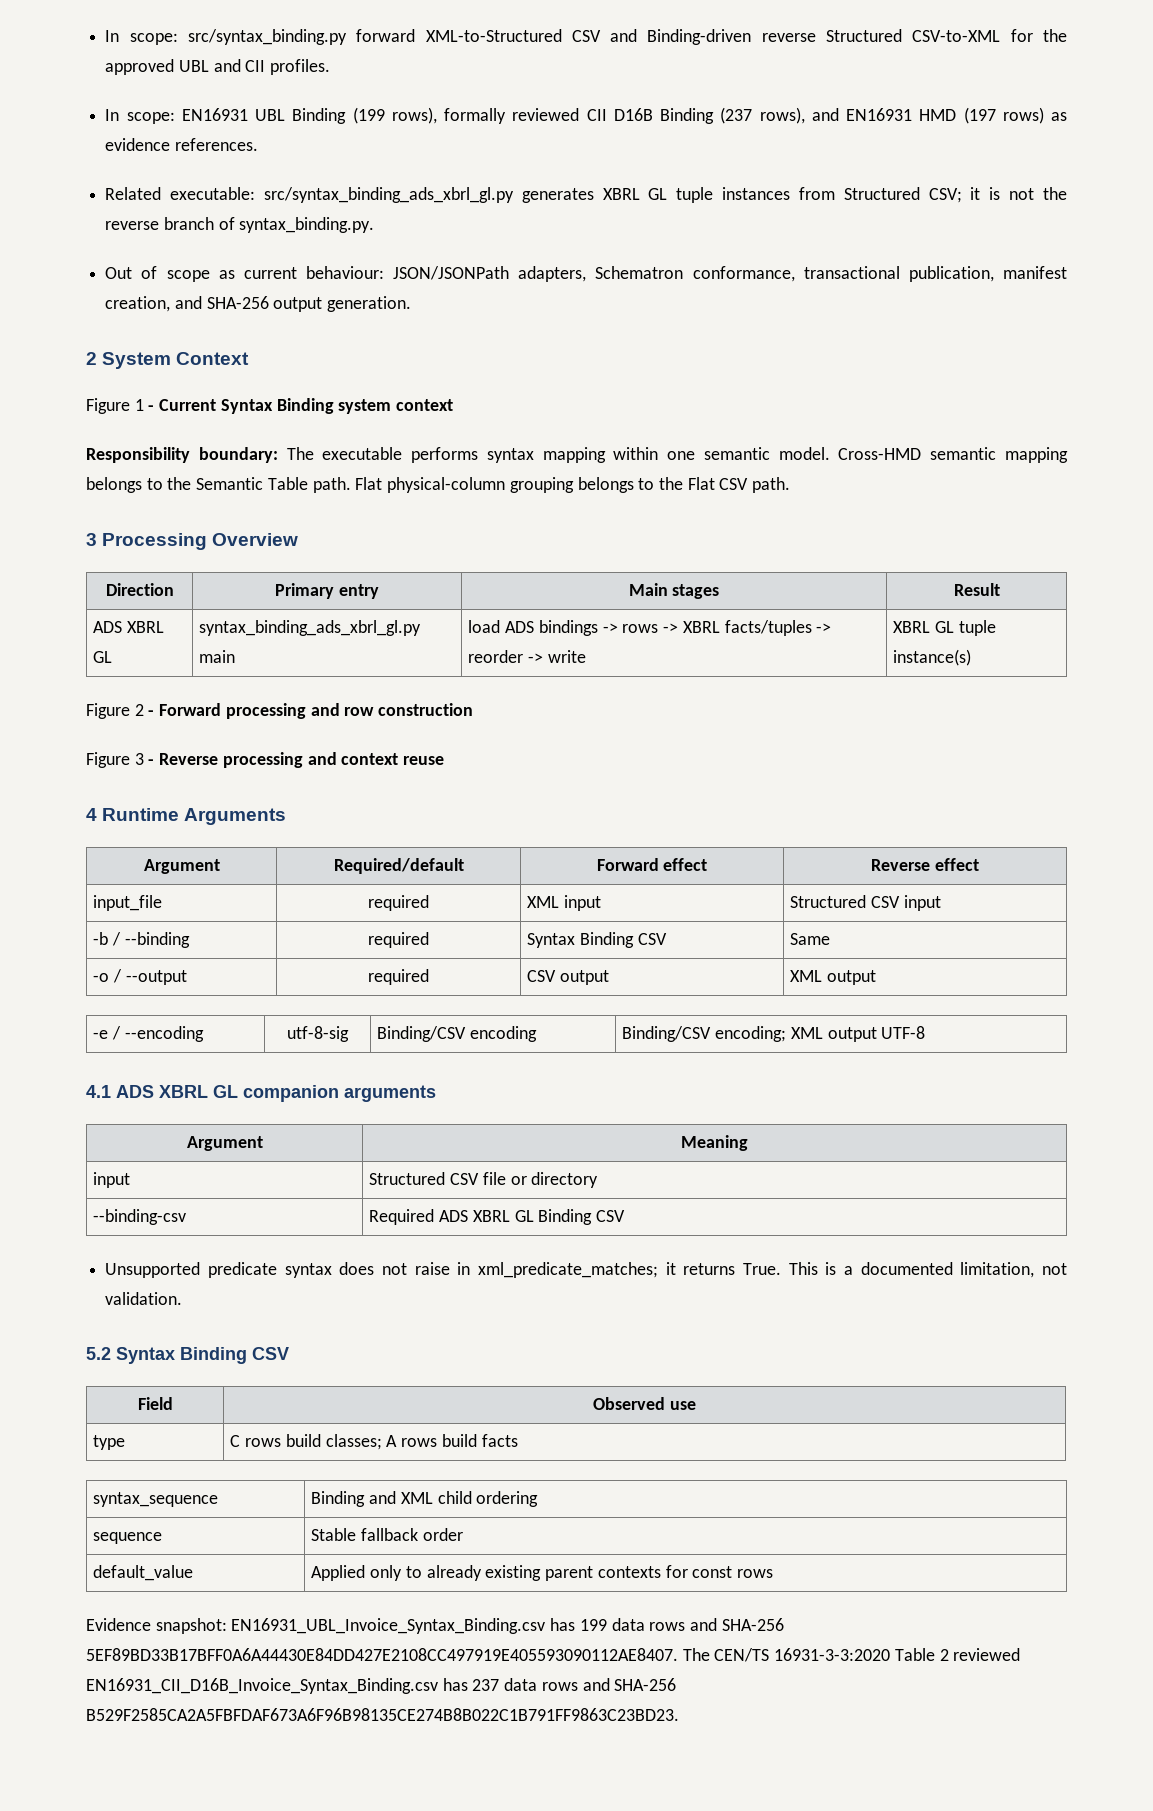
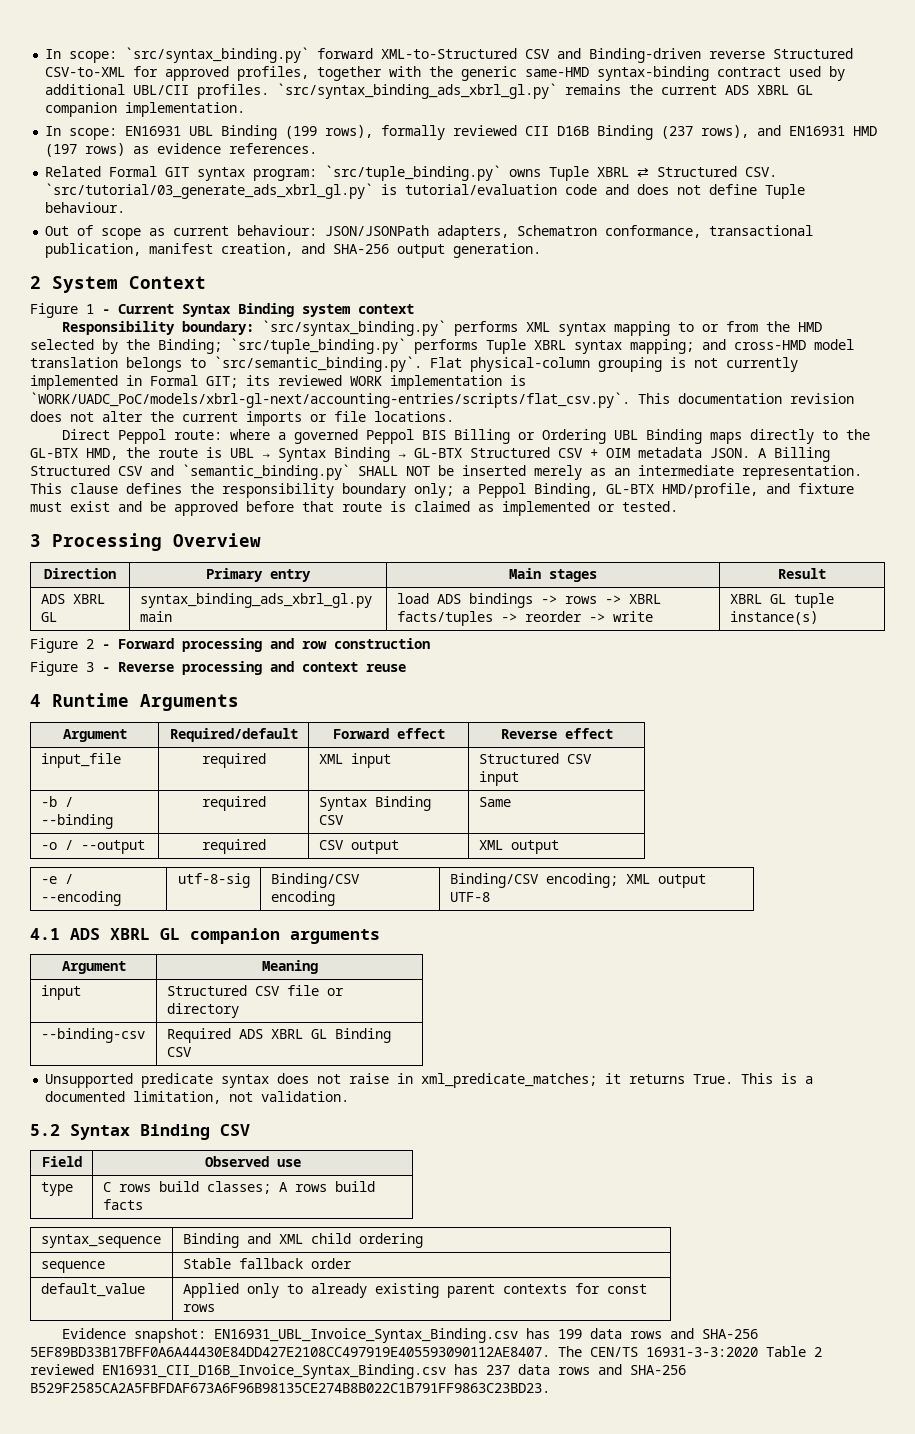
[105,29,347,45] In scope: src/syntax_binding.py -> [45,47,310,63] In scope: `src/syntax_binding.py`
[1043,29,1067,42] [105,59,331,75] the approved UBL and CII profiles. -> [165,66,846,81] [45,83,814,99] [45,102,246,117] approved profiles, together with the generic same-HMD syntax-binding contract used by additional UBL/CII profiles. `src/syntax_binding_ads_xbrl_gl.py` remains the current ADS XBRL GL companion implementation.
[170,187,1067,203] [105,217,375,233] executable: src/syntax_binding_ads_xbrl_gl.py generates XBRL GL tuple instances from Structured CSV; it is not the reverse branch of syntax_binding.py. -> [109,165,778,181] [45,183,806,199] [45,202,126,213] Formal GIT syntax program: `src/tuple_binding.py` owns Tuple XBRL ⇄ Structured CSV. `src/tutorial/03_generate_ads_xbrl_gl.py` is tutorial/evaluation code and does not define Tuple behaviour.
[286,447,1068,463] [86,477,791,493] The executable performs syntax mapping within one semantic model. Cross-HMD semantic mapping belongs to the Semantic Table path. Flat physical-column grouping belongs to the Flat CSV path. -> [261,320,822,336] [30,338,854,354] [30,356,798,372] [30,375,526,390] [30,392,854,408] [30,411,454,426] [61,429,870,444] [30,447,830,462] [30,464,862,480] [30,483,854,498] [30,501,678,516] `src/syntax_binding.py` performs XML syntax mapping to or from the HMD selected by the Binding; `src/tuple_binding.py` performs Tuple XBRL syntax mapping; and cross-HMD model translation belongs to `src/semantic_binding.py`. Flat physical-column grouping is not currently implemented in Formal GIT; its reviewed WORK implementation is `WORK/UADC_PoC/models/xbrl-gl-next/accounting-entries/scripts/flat_csv.py`. This documentation revision does not alter the current imports or file locations. // Direct Peppol route: where a governed Peppol BIS Billing or Ordering UBL Binding maps directly to the GL-BTX HMD, the route is UBL → Syntax Binding → GL-BTX Structured CSV + OIM metadata JSON. A Billing Structured CSV and `semantic_binding.py` SHALL NOT be inserted merely as an intermediate representation. This clause defines the responsibility boundary only; a Peppol Binding, GL-BTX HMD/profile, and fixture must exist and be approved before that route is claimed as implemented or tested.

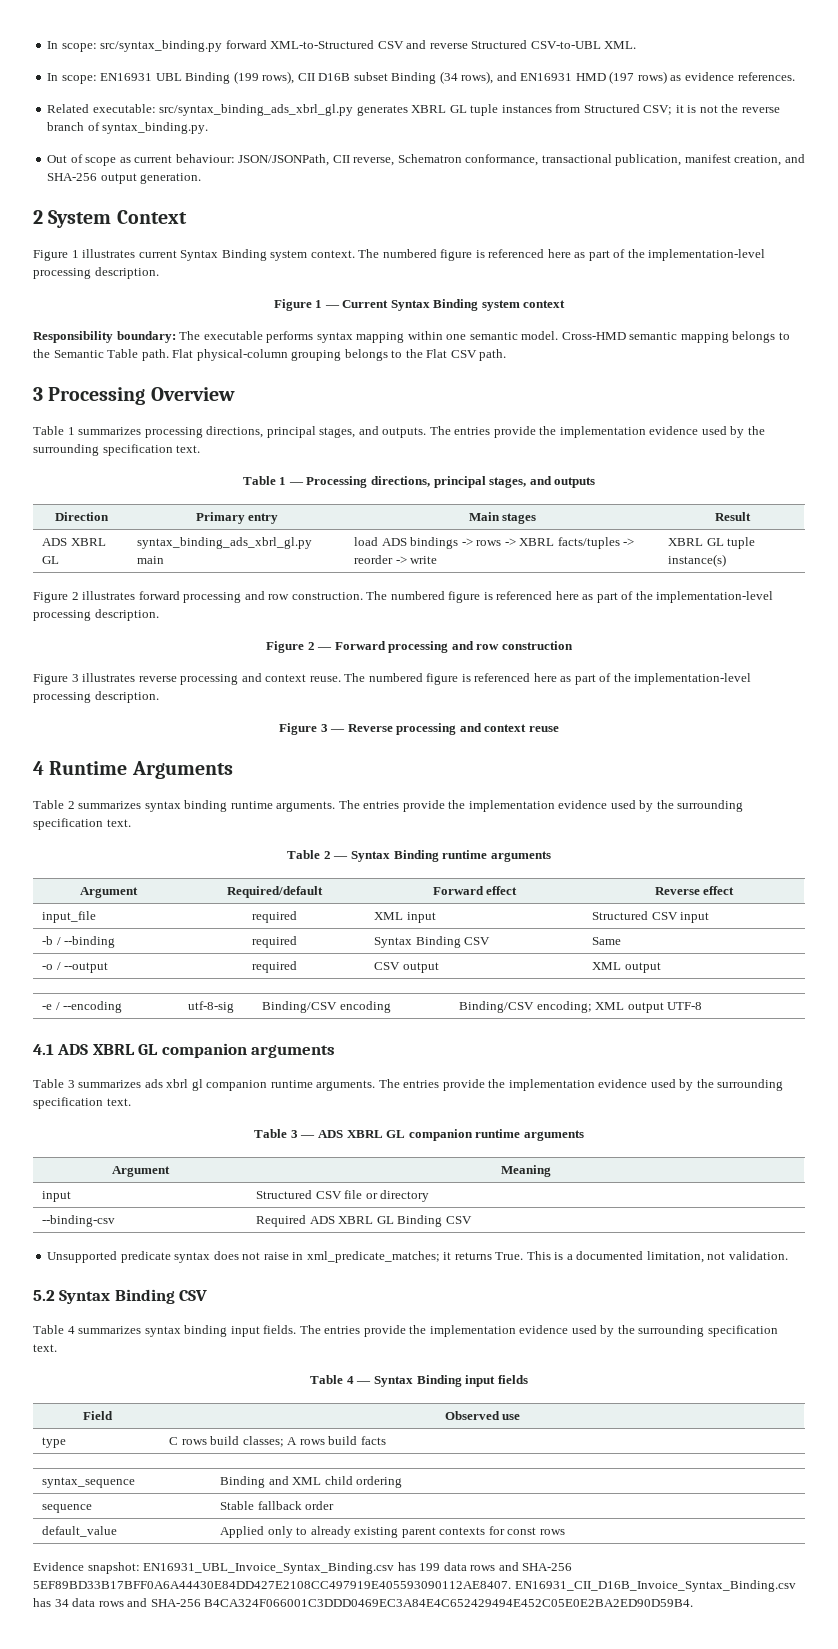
[45,47,310,63] In scope: `src/syntax_binding.py` -> [47,40,223,52] In scope: src/syntax_binding.py
[589,48,702,63] Binding-driven -> (427, 44) none
[45,66,846,81] [45,83,814,99] [45,102,246,117] CSV-to-XML for approved profiles, together with the generic same-HMD syntax-binding contract used by additional UBL/CII profiles. `src/syntax_binding_ads_xbrl_gl.py` remains the current ADS XBRL GL companion implementation. -> [530,41,637,49] CSV-to-UBL XML.
[381,125,694,140] formally reviewed CII D16B Binding (237 -> [297,71,458,84] CII D16B subset Binding (34
[109,165,778,181] [45,183,806,199] [45,202,126,213] Formal GIT syntax program: `src/tuple_binding.py` owns Tuple XBRL ⇄ Structured CSV. `src/tutorial/03_generate_ads_xbrl_gl.py` is tutorial/evaluation code and does not define Tuple behaviour. -> [92,104,780,116] [47,122,209,134] executable: src/syntax_binding_ads_xbrl_gl.py generates XBRL GL tuple instances from Structured CSV; it is not the reverse branch of syntax_binding.py.
[325,225,510,240] JSON/JSONPath adapters, -> [238,154,395,166] JSON/JSONPath, CII reverse,
[102,309,110,314] - -> [82,249,766,261] [33,267,159,279] [273,299,340,311] illustrates current Syntax Binding system context. The numbered figure is referenced here as part of the implementation-level processing description. // Figure 1 —
[261,320,822,336] [30,338,854,354] [30,356,798,372] [30,375,526,390] [30,392,854,408] [30,411,454,426] [61,429,870,444] [30,447,830,462] [30,464,862,480] [30,483,854,498] [30,501,678,516] [30,533,261,551] `src/syntax_binding.py` performs XML syntax mapping to or from the HMD selected by the Binding; `src/tuple_binding.py` performs Tuple XBRL syntax mapping; and cross-HMD model translation belongs to `src/semantic_binding.py`. Flat physical-column grouping is not currently implemented in Formal GIT; its reviewed WORK implementation is `WORK/UADC_PoC/models/xbrl-gl-next/accounting-entries/scripts/flat_csv.py`. This documentation revision does not alter the current imports or file locations. // Direct Peppol route: where a governed Peppol BIS Billing or Ordering UBL Binding maps directly to the GL-BTX HMD, the route is UBL → Syntax Binding → GL-BTX Structured CSV + OIM metadata JSON. A Billing Structured CSV and `semantic_binding.py` SHALL NOT be inserted merely as an intermediate representation. This clause defines the responsibility boundary only; a Peppol Binding, GL-BTX HMD/profile, and fixture must exist and be approved before that route is claimed as implemented or tested. // 3 Processing Overview -> [179,331,790,343] [33,349,507,361] [33,387,235,405] [33,426,765,438] [33,444,201,456] [242,476,596,488] The executable performs syntax mapping within one semantic model. Cross-HMD semantic mapping belongs to the Semantic Table path. Flat physical-column grouping belongs to the Flat CSV path. // 3 Processing Overview // Table 1 summarizes processing directions, principal stages, and outputs. The entries provide the implementation evidence used by the surrounding specification text. // Table 1 — Processing directions, principal stages, and outputs
[102,644,110,649] - -> [82,591,774,603] [33,609,159,621] [266,641,333,653] illustrates forward processing and row construction. The numbered figure is referenced here as part of the implementation-level processing description. // Figure 2 —
[102,667,110,672] - -> [82,673,752,685] [33,691,159,703] [279,723,346,735] illustrates reverse processing and context reuse. The numbered figure is referenced here as part of the implementation-level processing description. // Figure 3 —
(239, 702) none -> [33,800,744,812] [33,818,131,830] [287,850,551,862] // Table 2 summarizes syntax binding runtime arguments. The entries provide the implementation evidence used by the surrounding specification text. // Table 2 — Syntax Binding runtime arguments
(380, 936) none -> [33,1079,784,1091] [33,1097,131,1109] [254,1129,584,1141] // Table 3 summarizes ads xbrl gl companion runtime arguments. The entries provide the implementation evidence used by the surrounding specification text. // Table 3 — ADS XBRL GL companion runtime arguments
(250, 1130) none -> [33,1325,778,1337] [33,1344,57,1352] [310,1375,528,1387] // Table 4 summarizes syntax binding input fields. The entries provide the implementation evidence used by the surrounding specification text. // Table 4 — Syntax Binding input fields
[558,1346,822,1357] [30,1364,94,1375] The CEN/TS 16931-3-3:2020 Table 2 reviewed -> (511, 1585) none
[486,1364,686,1375] [30,1383,550,1393] 237 data rows and SHA-256 B529F2585CA2A5FBFDAF673A6F96B98135CE274B8B022C1B791FF9863C23BD23. -> [54,1598,694,1607] 34 data rows and SHA-256 B4CA324F066001C3DDD0469EC3A84E4C652429494E452C05E0E2BA2ED90D59B4.

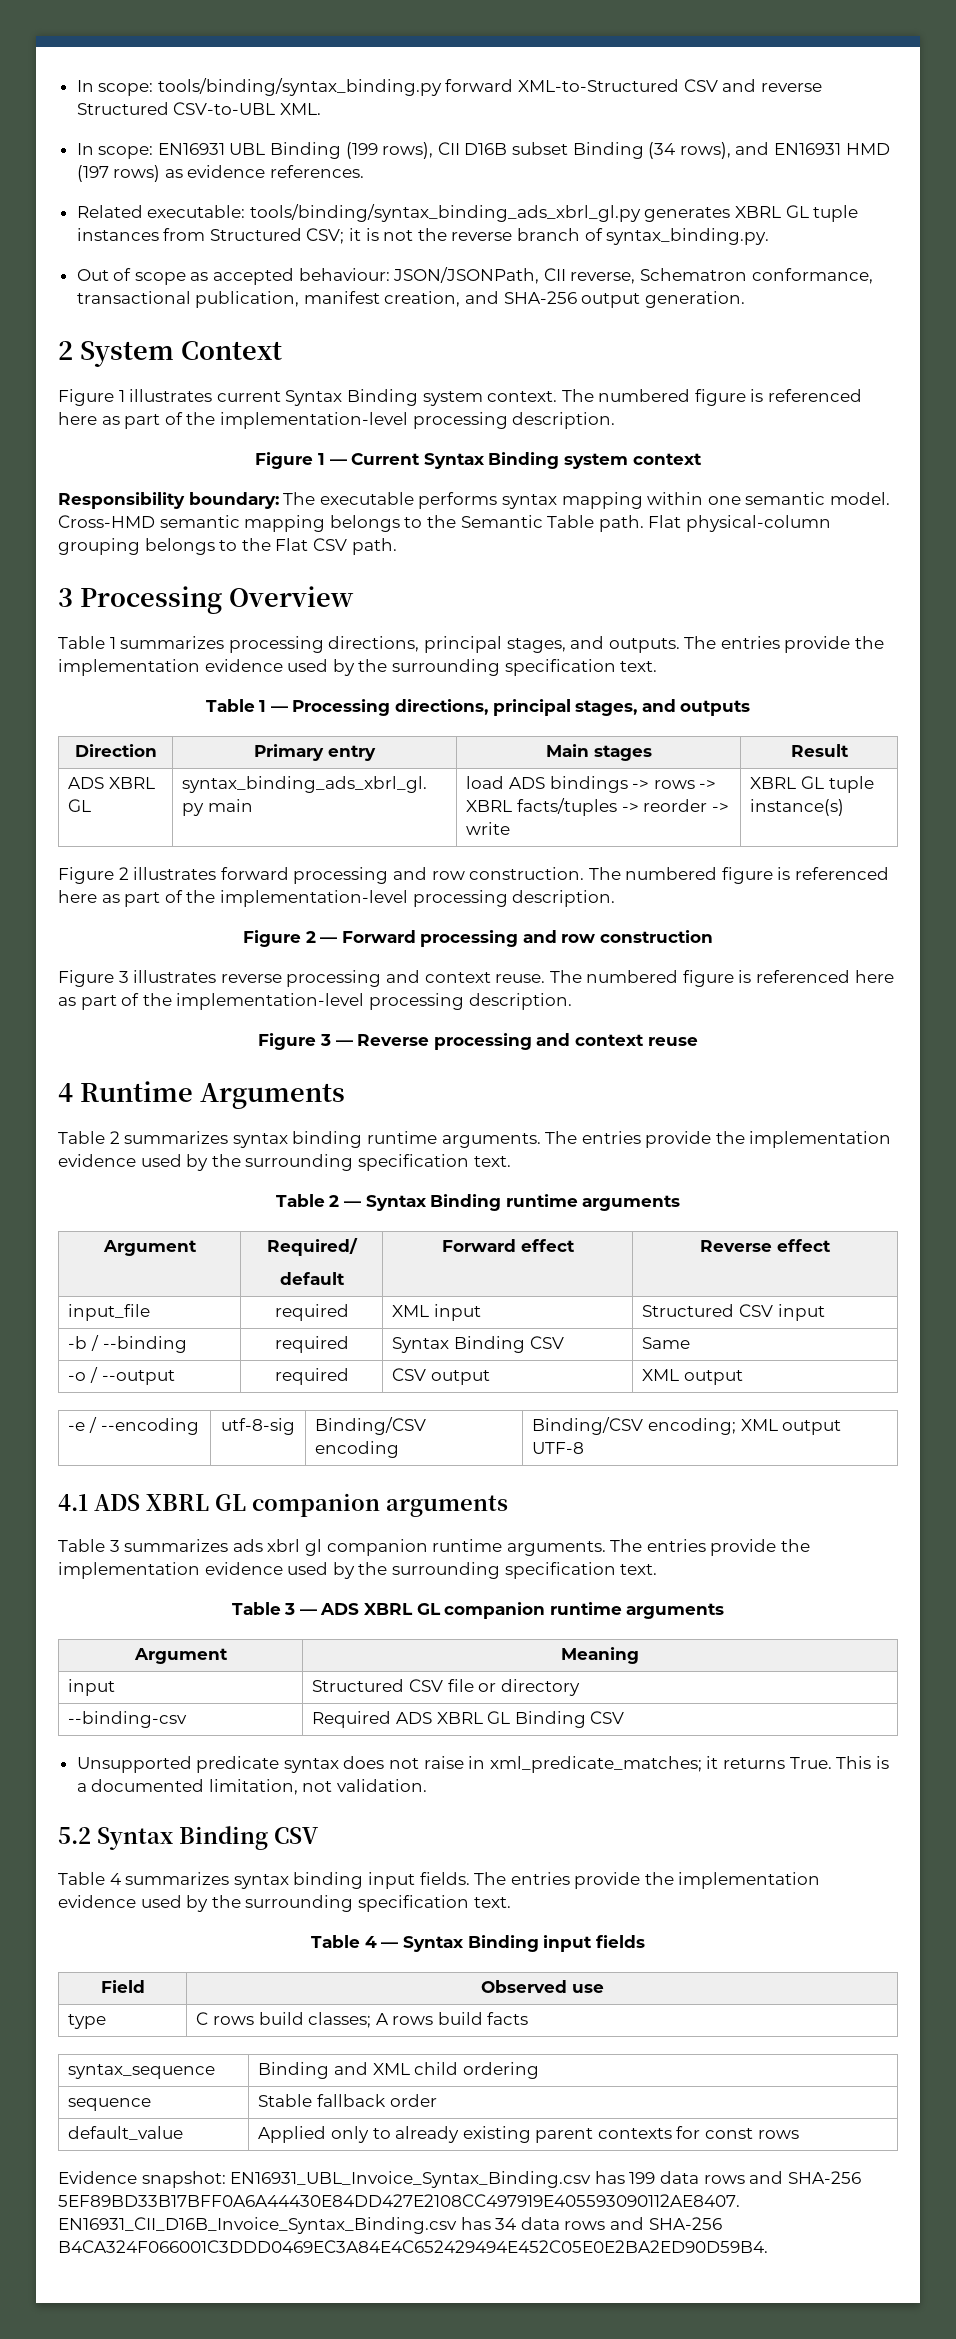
[47,40,223,52] In scope: src/syntax_binding.py -> [76,78,442,96] In scope: tools/binding/syntax_binding.py
[159,104,354,116] src/syntax_binding_ads_xbrl_gl.py -> [249,204,641,222] tools/binding/syntax_binding_ads_xbrl_gl.py
[134,155,173,163] current -> [213,268,295,285] accepted
[227,886,323,898] Required/default -> [266,1238,358,1256] [279,1272,345,1285] Required/ // default

